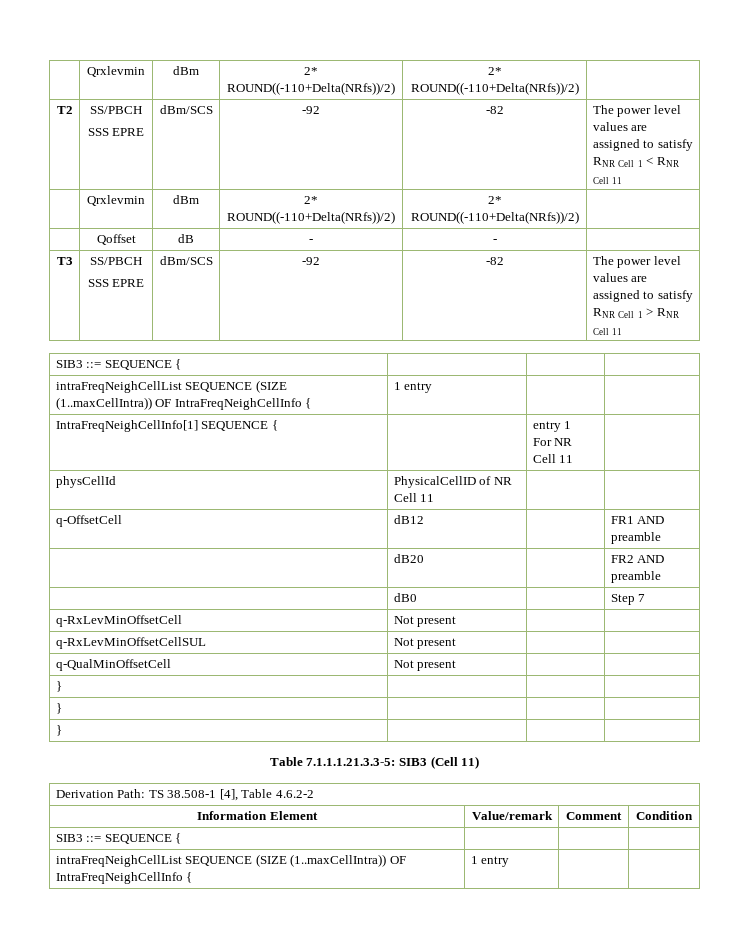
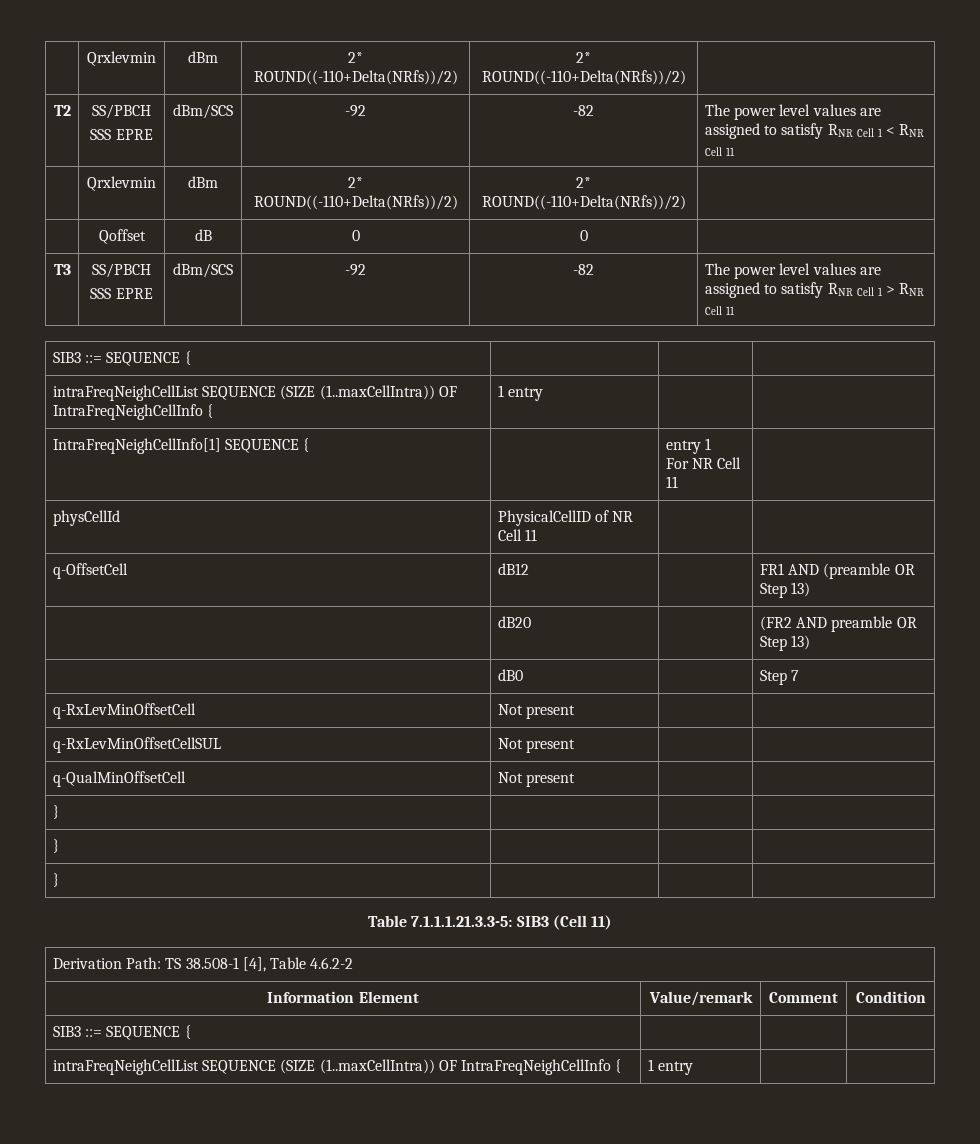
[309,239,313,243] [492,239,497,243] - | - -> [351,230,360,241] [579,230,588,241] 0 | 0
[610,532,661,544] preamble -> [823,563,915,579] [759,582,811,598] (preamble OR Step 13)
[610,555,665,563] [610,571,661,583] FR2 AND preamble -> [759,616,917,632] [759,635,811,651] (FR2 AND preamble OR Step 13)

